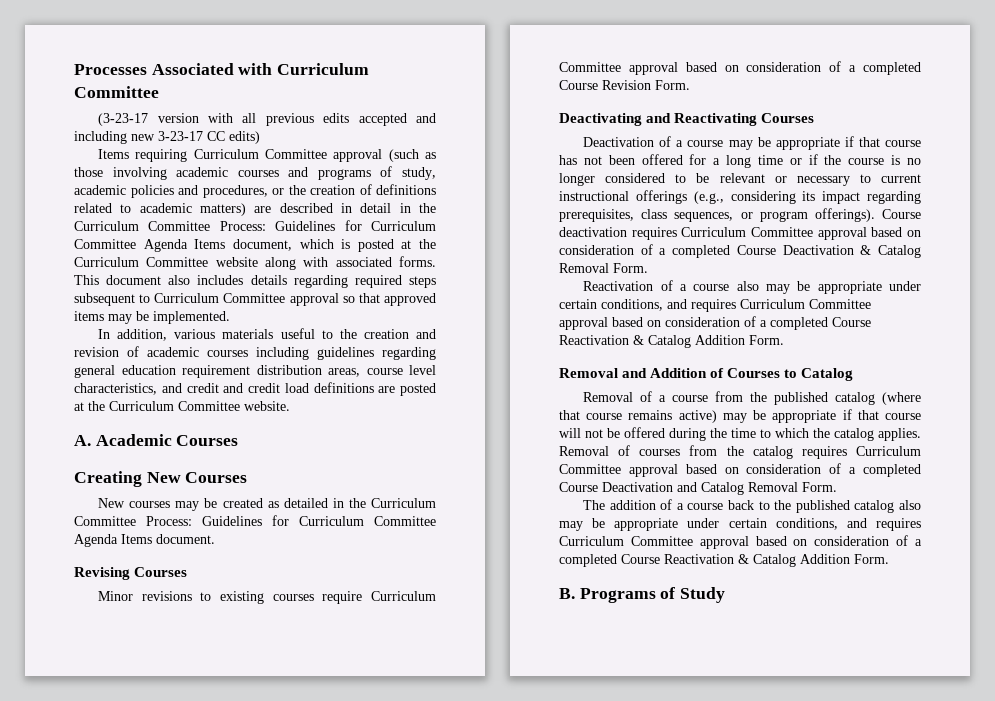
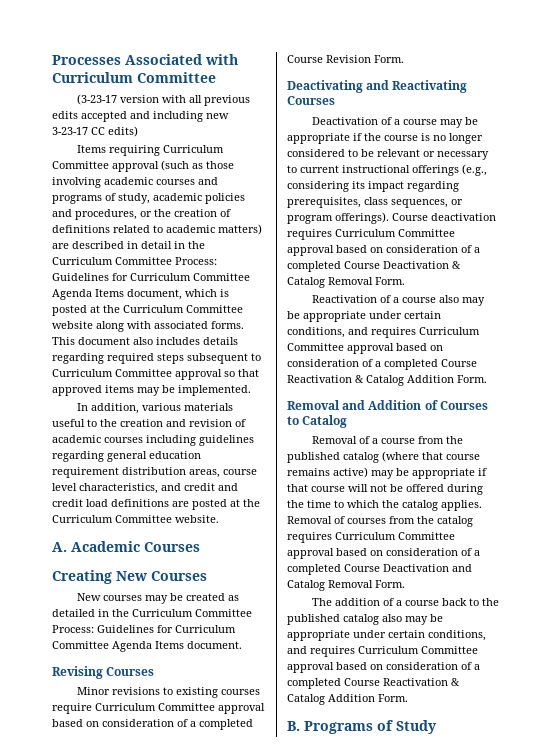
[858,137,921,147] [559,154,818,168] that course has not been offered for a long time or if -> (362, 137) none

